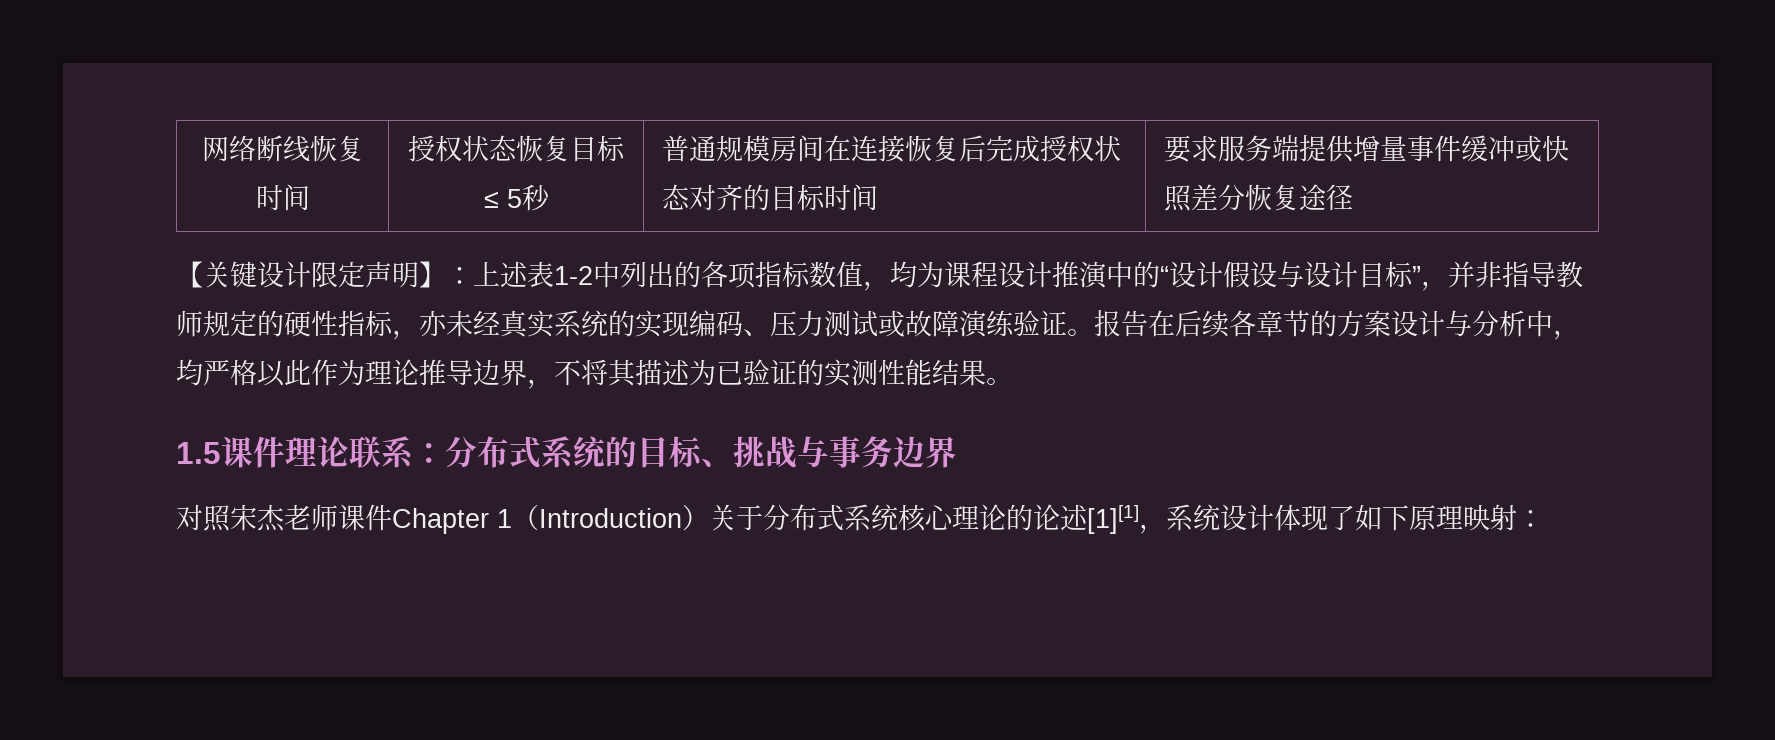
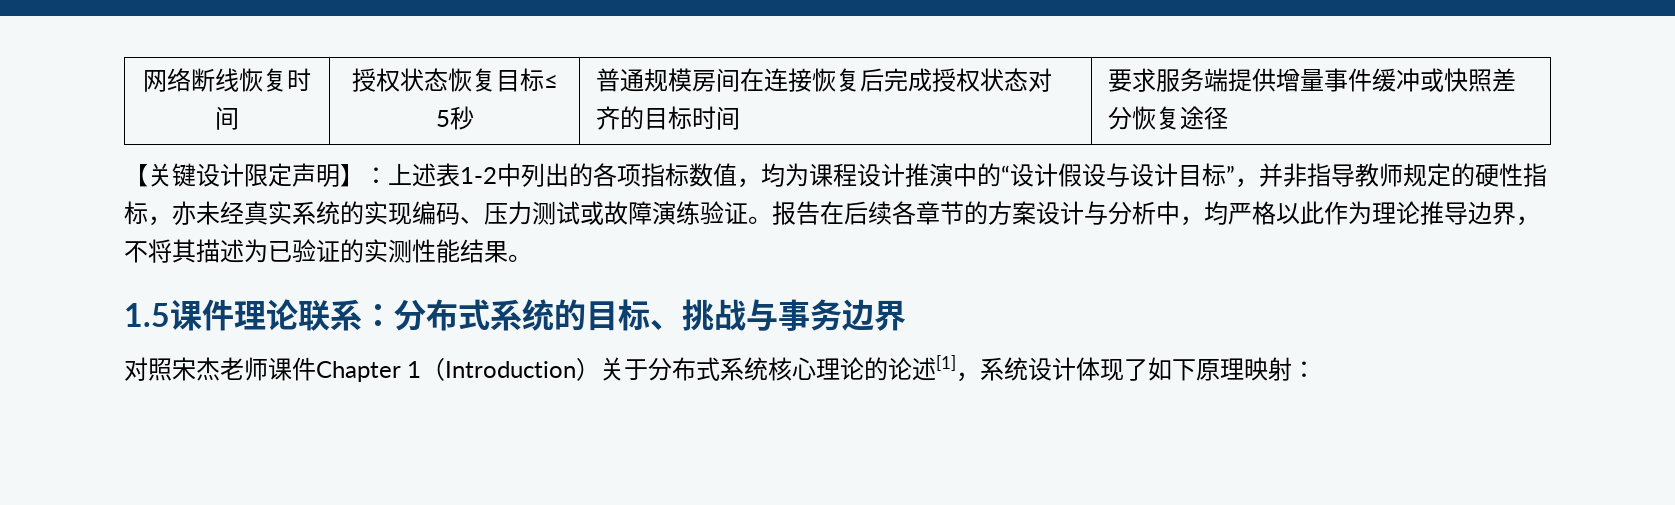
[1087,505,1139,534] [1][1] -> [936,355,957,371] [1]

